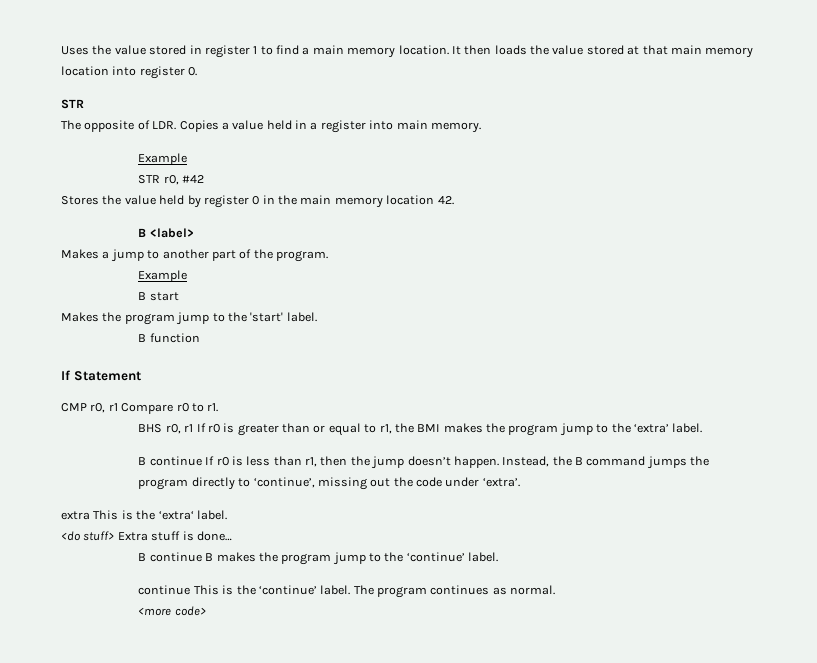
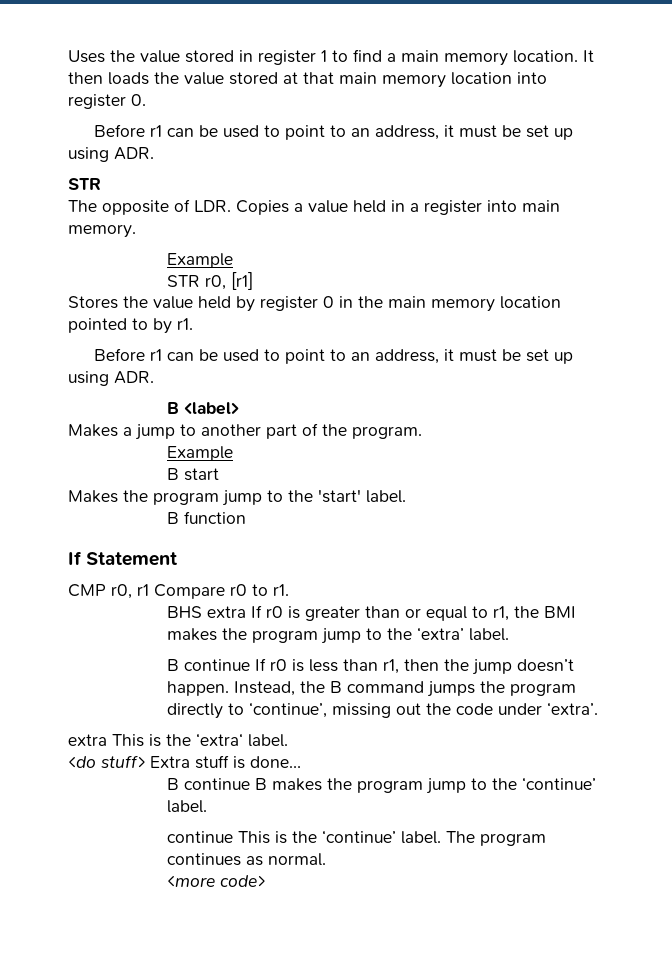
(198, 71) none -> [93,124,573,140] [68,147,154,162] // Before r1 can be used to point to an address, it must be set up using ADR.
[182,175,205,183] #42 -> [231,272,254,290] [r1]
[437,196,454,205] 42. -> [68,318,193,334] [93,348,573,364] [68,371,154,386] pointed to by r1. // Before r1 can be used to point to an address, it must be set up using ADR.
[165,424,194,434] r0, r1 -> [207,606,247,618] extra

